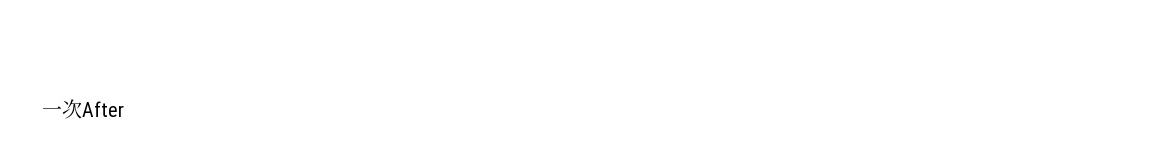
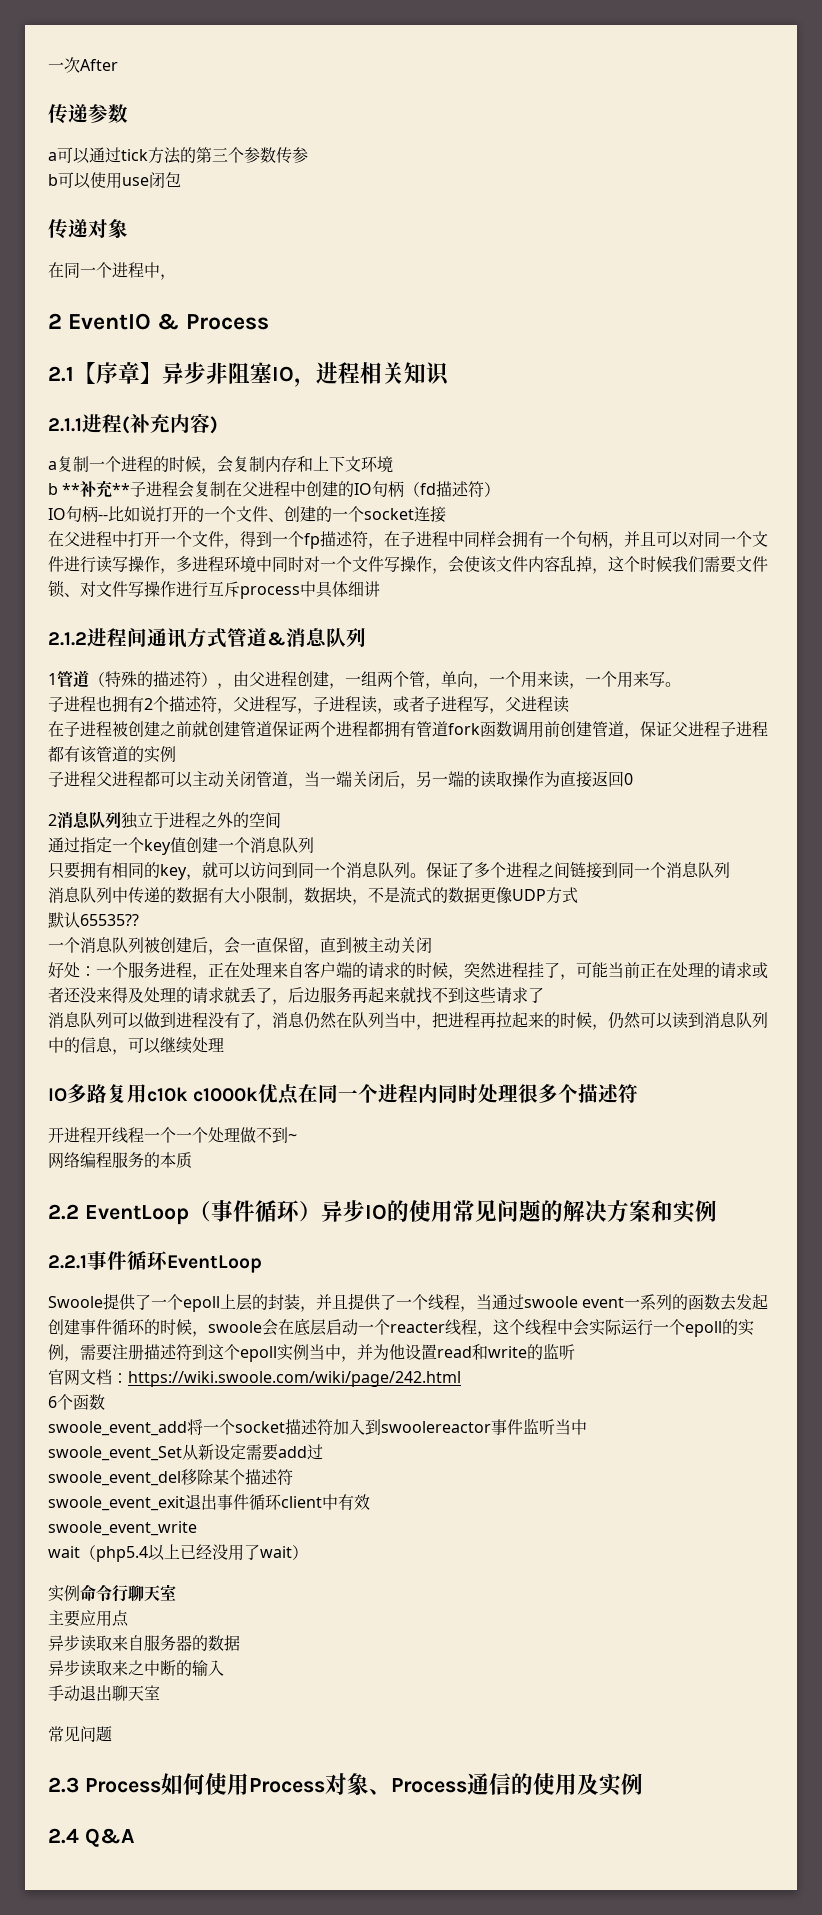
(124, 109) none -> [48,104,128,124] [48,147,308,164] [48,172,181,189] [48,219,128,239] [48,262,176,280] [48,313,269,330] [48,362,450,387] [48,413,218,434] [48,456,393,474] [48,481,501,498] [48,506,446,523] [48,531,768,549] [48,556,768,574] [48,580,380,599] [48,628,366,648] [48,670,681,689] [48,695,569,714] [48,721,768,739] [48,746,176,763] [48,771,633,789] [48,811,281,829] [48,837,314,855] [48,862,730,880] [48,887,578,905] [48,912,139,928] [48,937,432,955] [48,961,768,980] [48,987,544,1005] [48,1012,768,1030] [48,1037,224,1055] [48,1084,639,1105] [48,1127,297,1143] [48,1152,192,1169] [48,1199,717,1225] [48,1251,262,1273] [48,1293,769,1312] [48,1318,754,1337] [48,1343,575,1362] [48,1369,461,1387] [48,1394,105,1410] [48,1418,587,1436] [48,1444,323,1461] [48,1469,293,1486] [48,1494,370,1511] [48,1521,197,1536] [48,1544,308,1562] [48,1584,176,1602] [48,1610,129,1627] [48,1635,240,1652] [48,1660,224,1677] [48,1685,160,1702] [48,1726,112,1742] [48,1773,643,1796] [48,1828,134,1847] // 传递参数 // a可以通过tick方法的第三个参数传参 // b可以使用use闭包 // 传递对象 // 在同一个进程中， // 2 EventIO & Process // 2.1【序章】异步非阻塞IO，进程相关知识 // 2.1.1进程(补充内容) // a复制一个进程的时候，会复制内存和上下文环境 // b **补充**子进程会复制在父进程中创建的IO句柄（fd描述符） // IO句柄--比如说打开的一个文件、创建的一个socket连接 // 在父进程中打开一个文件，得到一个fp描述符，在子进程中同样会拥有一个句柄，并且可以对同一个文件进行读写操作，多进程环境中同时对一个文件写操作，会使该文件内容乱掉，这个时候我们需要文件锁、对文件写操作进行互斥process中具体细讲 // 2.1.2进程间通讯方式管道&消息队列 // 1管道（特殊的描述符），由父进程创建，一组两个管，单向，一个用来读，一个用来写。 // 子进程也拥有2个描述符，父进程写，子进程读，或者子进程写，父进程读 // 在子进程被创建之前就创建管道保证两个进程都拥有管道fork函数调用前创建管道，保证父进程子进程都有该管道的实例 // 子进程父进程都可以主动关闭管道，当一端关闭后，另一端的读取操作为直接返回0 // 2消息队列独立于进程之外的空间 // 通过指定一个key值创建一个消息队列 // 只要拥有相同的key，就可以访问到同一个消息队列。保证了多个进程之间链接到同一个消息队列 // 消息队列中传递的数据有大小限制，数据块，不是流式的数据更像UDP方式 // 默认65535?? // 一个消息队列被创建后，会一直保留，直到被主动关闭 // 好处：一个服务进程，正在处理来自客户端的请求的时候，突然进程挂了，可能当前正在处理的请求或者还没来得及处理的请求就丢了，后边服务再起来就找不到这些请求了 // 消息队列可以做到进程没有了，消息仍然在队列当中，把进程再拉起来的时候，仍然可以读到消息队列中的信息，可以继续处理 // IO多路复用c10k c1000k优点在同一个进程内同时处理很多个描述符 // 开进程开线程一个一个处理做不到~ // 网络编程服务的本质 // 2.2 EventLoop（事件循环）异步IO的使用常见问题的解决方案和实例 // 2.2.1事件循环EventLoop // Swoole提供了一个epoll上层的封装，并且提供了一个线程，当通过swoole event一系列的函数去发起创建事件循环的时候，swoole会在底层启动一个reacter线程，这个线程中会实际运行一个epoll的实例，需要注册描述符到这个epoll实例当中，并为他设置read和write的监听 // 官网文档：https://wiki.swoole.com/wiki/page/242.html // 6个函数 // swoole_event_add将一个socket描述符加入到swoolereactor事件监听当中 // swoole_event_Set从新设定需要add过 // swoole_event_del移除某个描述符 // swoole_event_exit退出事件循环client中有效 // swoole_event_write // wait（php5.4以上已经没用了wait） // 实例命令行聊天室 // 主要应用点 // 异步读取来自服务器的数据 // 异步读取来之中断的输入 // 手动退出聊天室 // 常见问题 // 2.3 Process如何使用Process对象、Process通信的使用及实例 // 2.4 Q&A

